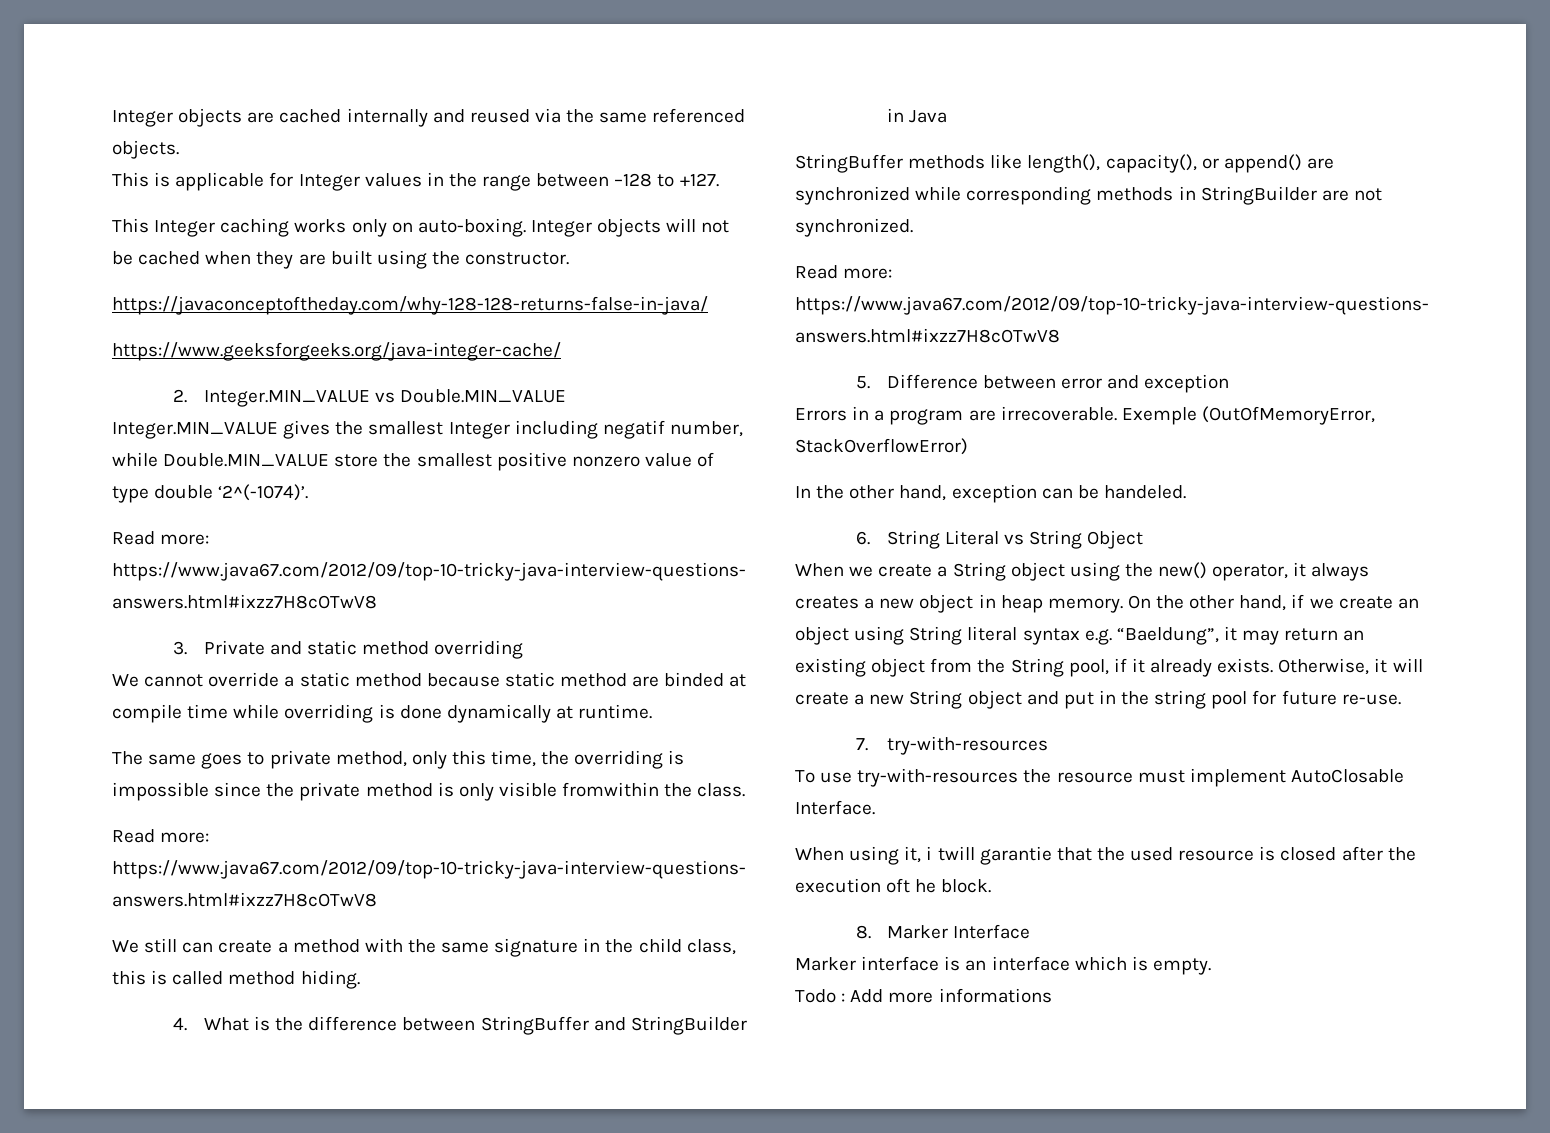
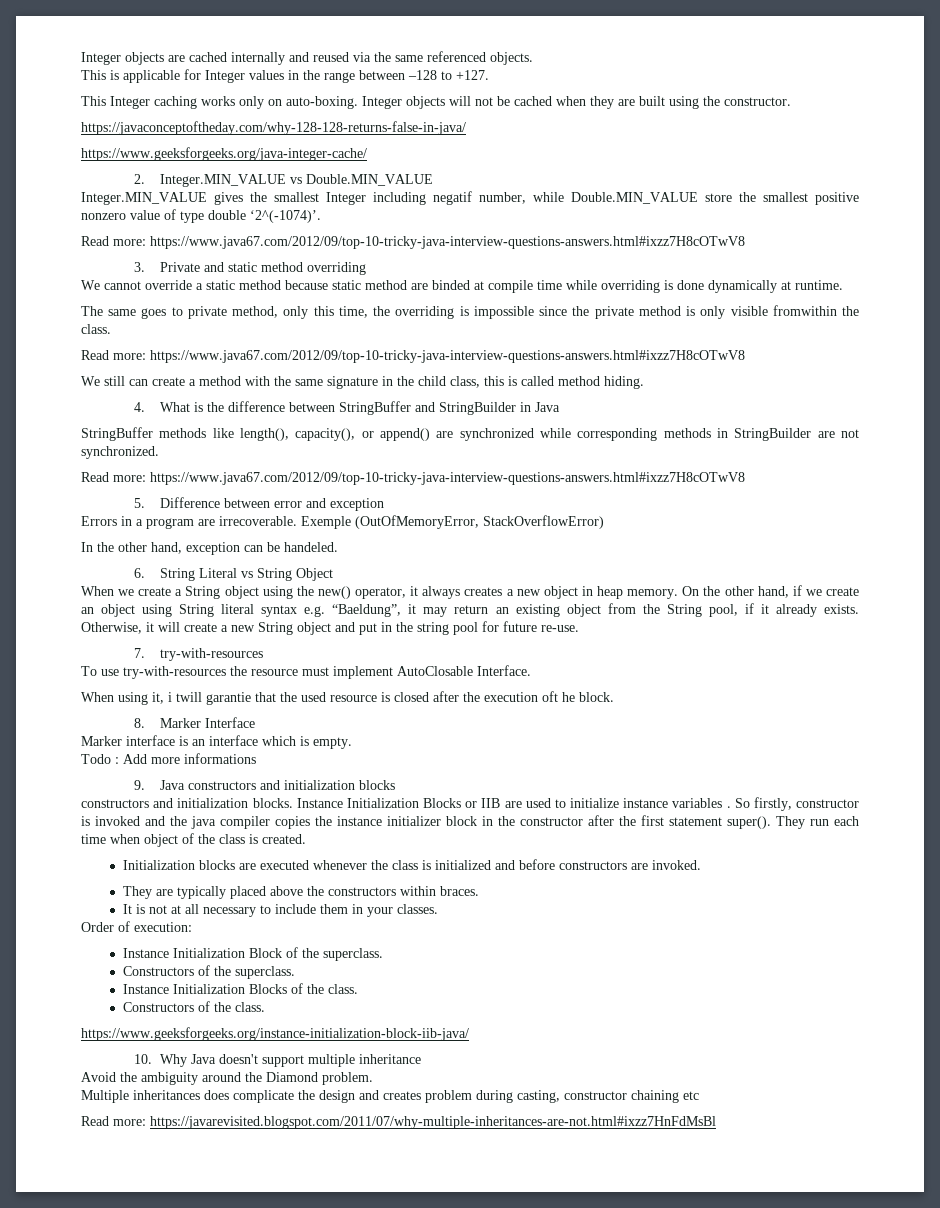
(1052, 995) none -> [133,780,396,790] [81,797,859,811] [81,815,859,829] [81,833,306,847] [122,859,701,870] [122,886,479,899] [122,904,438,917] [81,921,192,932] [122,947,383,961] [122,965,295,979] [122,983,358,994] [122,1001,265,1012] [81,1027,469,1041] [133,1054,422,1067] [81,1072,373,1085] [81,1090,699,1103] [81,1116,716,1129] // 9. Java constructors and initialization blocks // constructors and initialization blocks. Instance Initialization Blocks or IIB are used to initialize instance variables . So firstly, constructor is invoked and the java compiler copies the instance initializer block in the constructor after the first statement super(). They run each time when object of the class is created. // Initialization blocks are executed whenever the class is initialized and before constructors are invoked. // They are typically placed above the constructors within braces. // It is not at all necessary to include them in your classes. // Order of execution: // Instance Initialization Block of the superclass. // Constructors of the superclass. // Instance Initialization Blocks of the class. // Constructors of the class. // https://www.geeksforgeeks.org/instance-initialization-block-iib-java/ // 10. Why Java doesn't support multiple inheritance // Avoid the ambiguity around the Diamond problem. // Multiple inheritances does complicate the design and creates problem during casting, constructor chaining etc // Read more: https://javarevisited.blogspot.com/2011/07/why-multiple-inheritances-are-not.html#ixzz7HnFdMsBl

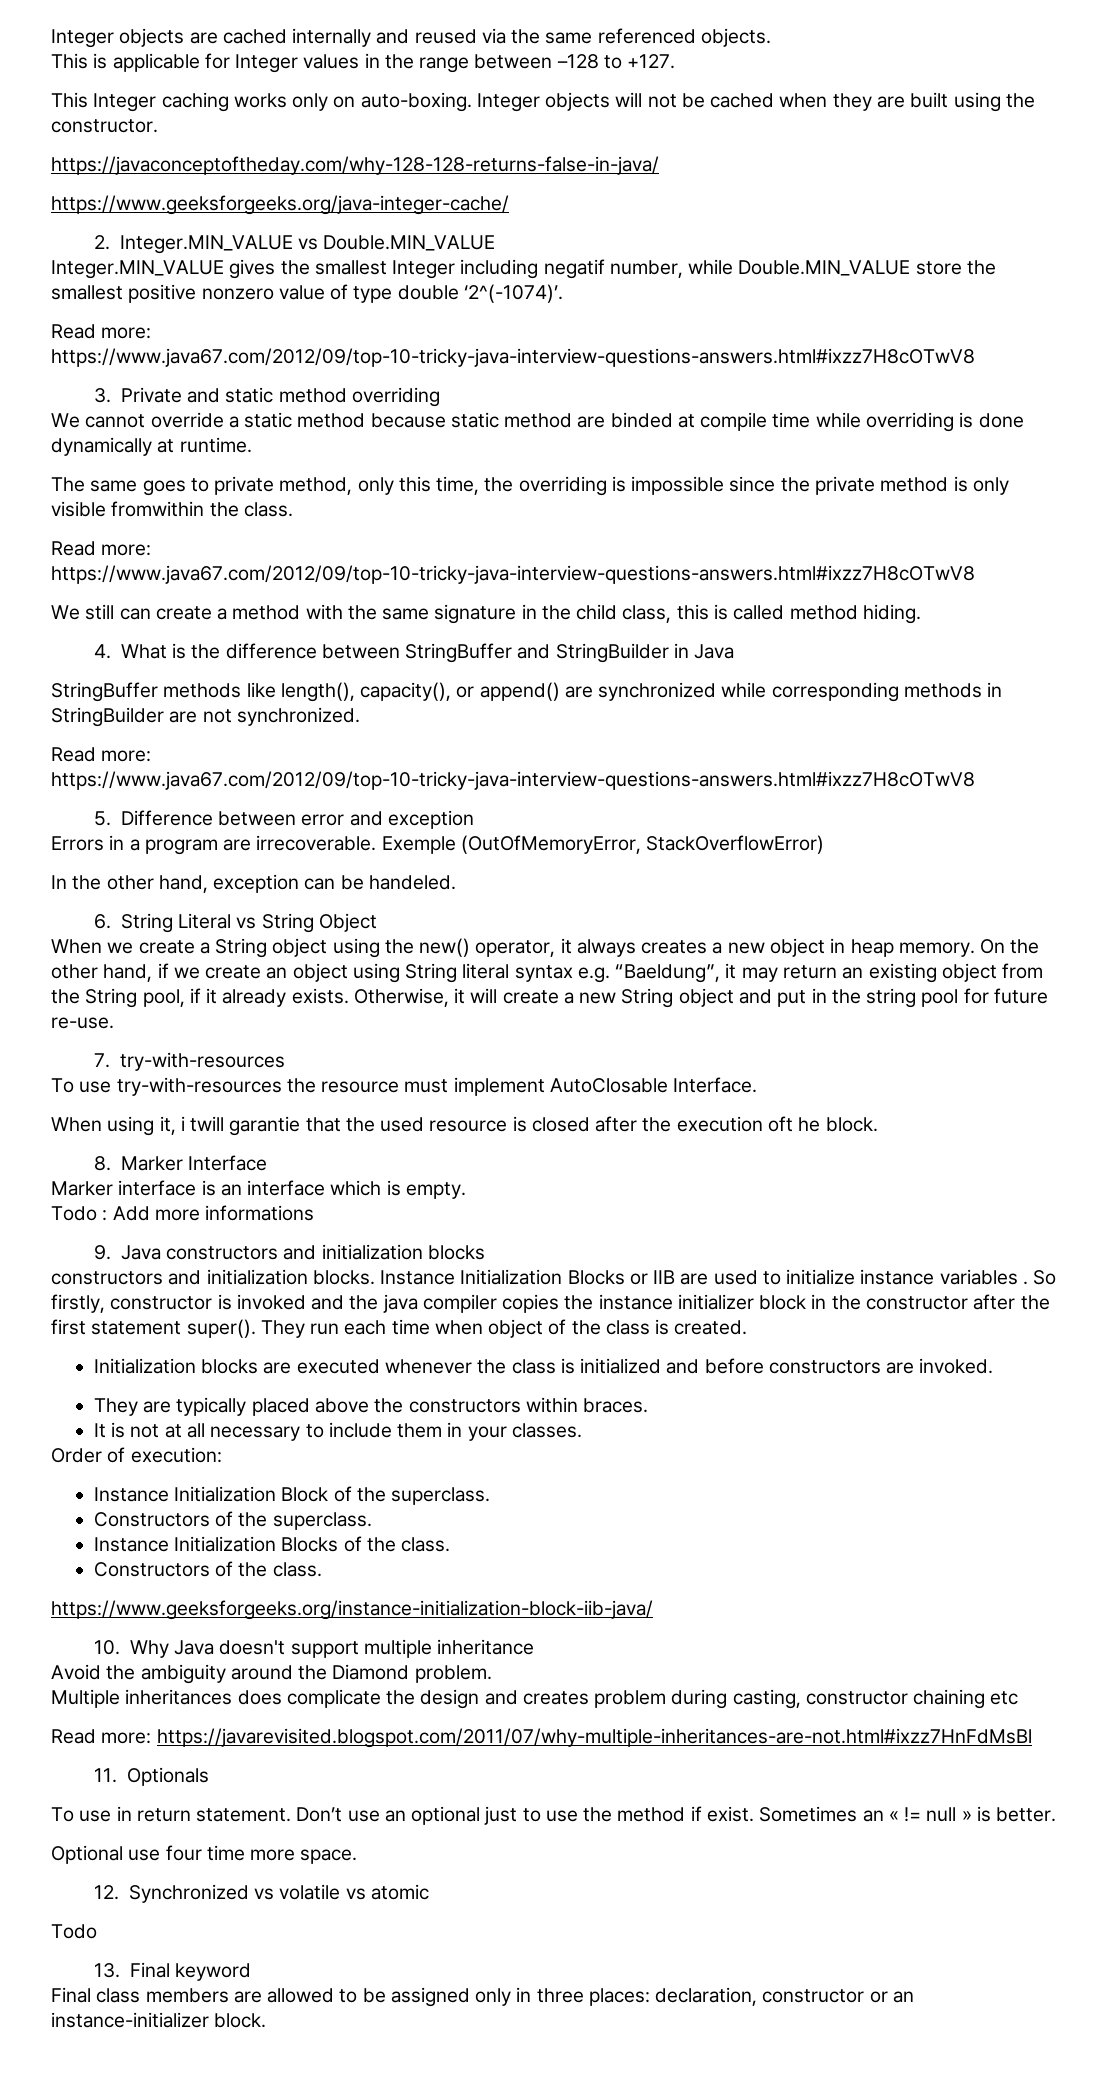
(716, 1122) none -> [93,1767,209,1786] [51,1806,1057,1825] [51,1845,358,1864] [93,1884,429,1903] [51,1924,97,1939] [93,1962,251,1981] [51,1987,914,2007] [51,2012,267,2028] // 11. Optionals // To use in return statement. Don’t use an optional just to use the method if exist. Sometimes an « != null » is better. // Optional use four time more space. // 12. Synchronized vs volatile vs atomic // Todo // 13. Final keyword // Final class members are allowed to be assigned only in three places: declaration, constructor or an instance-initializer block.

